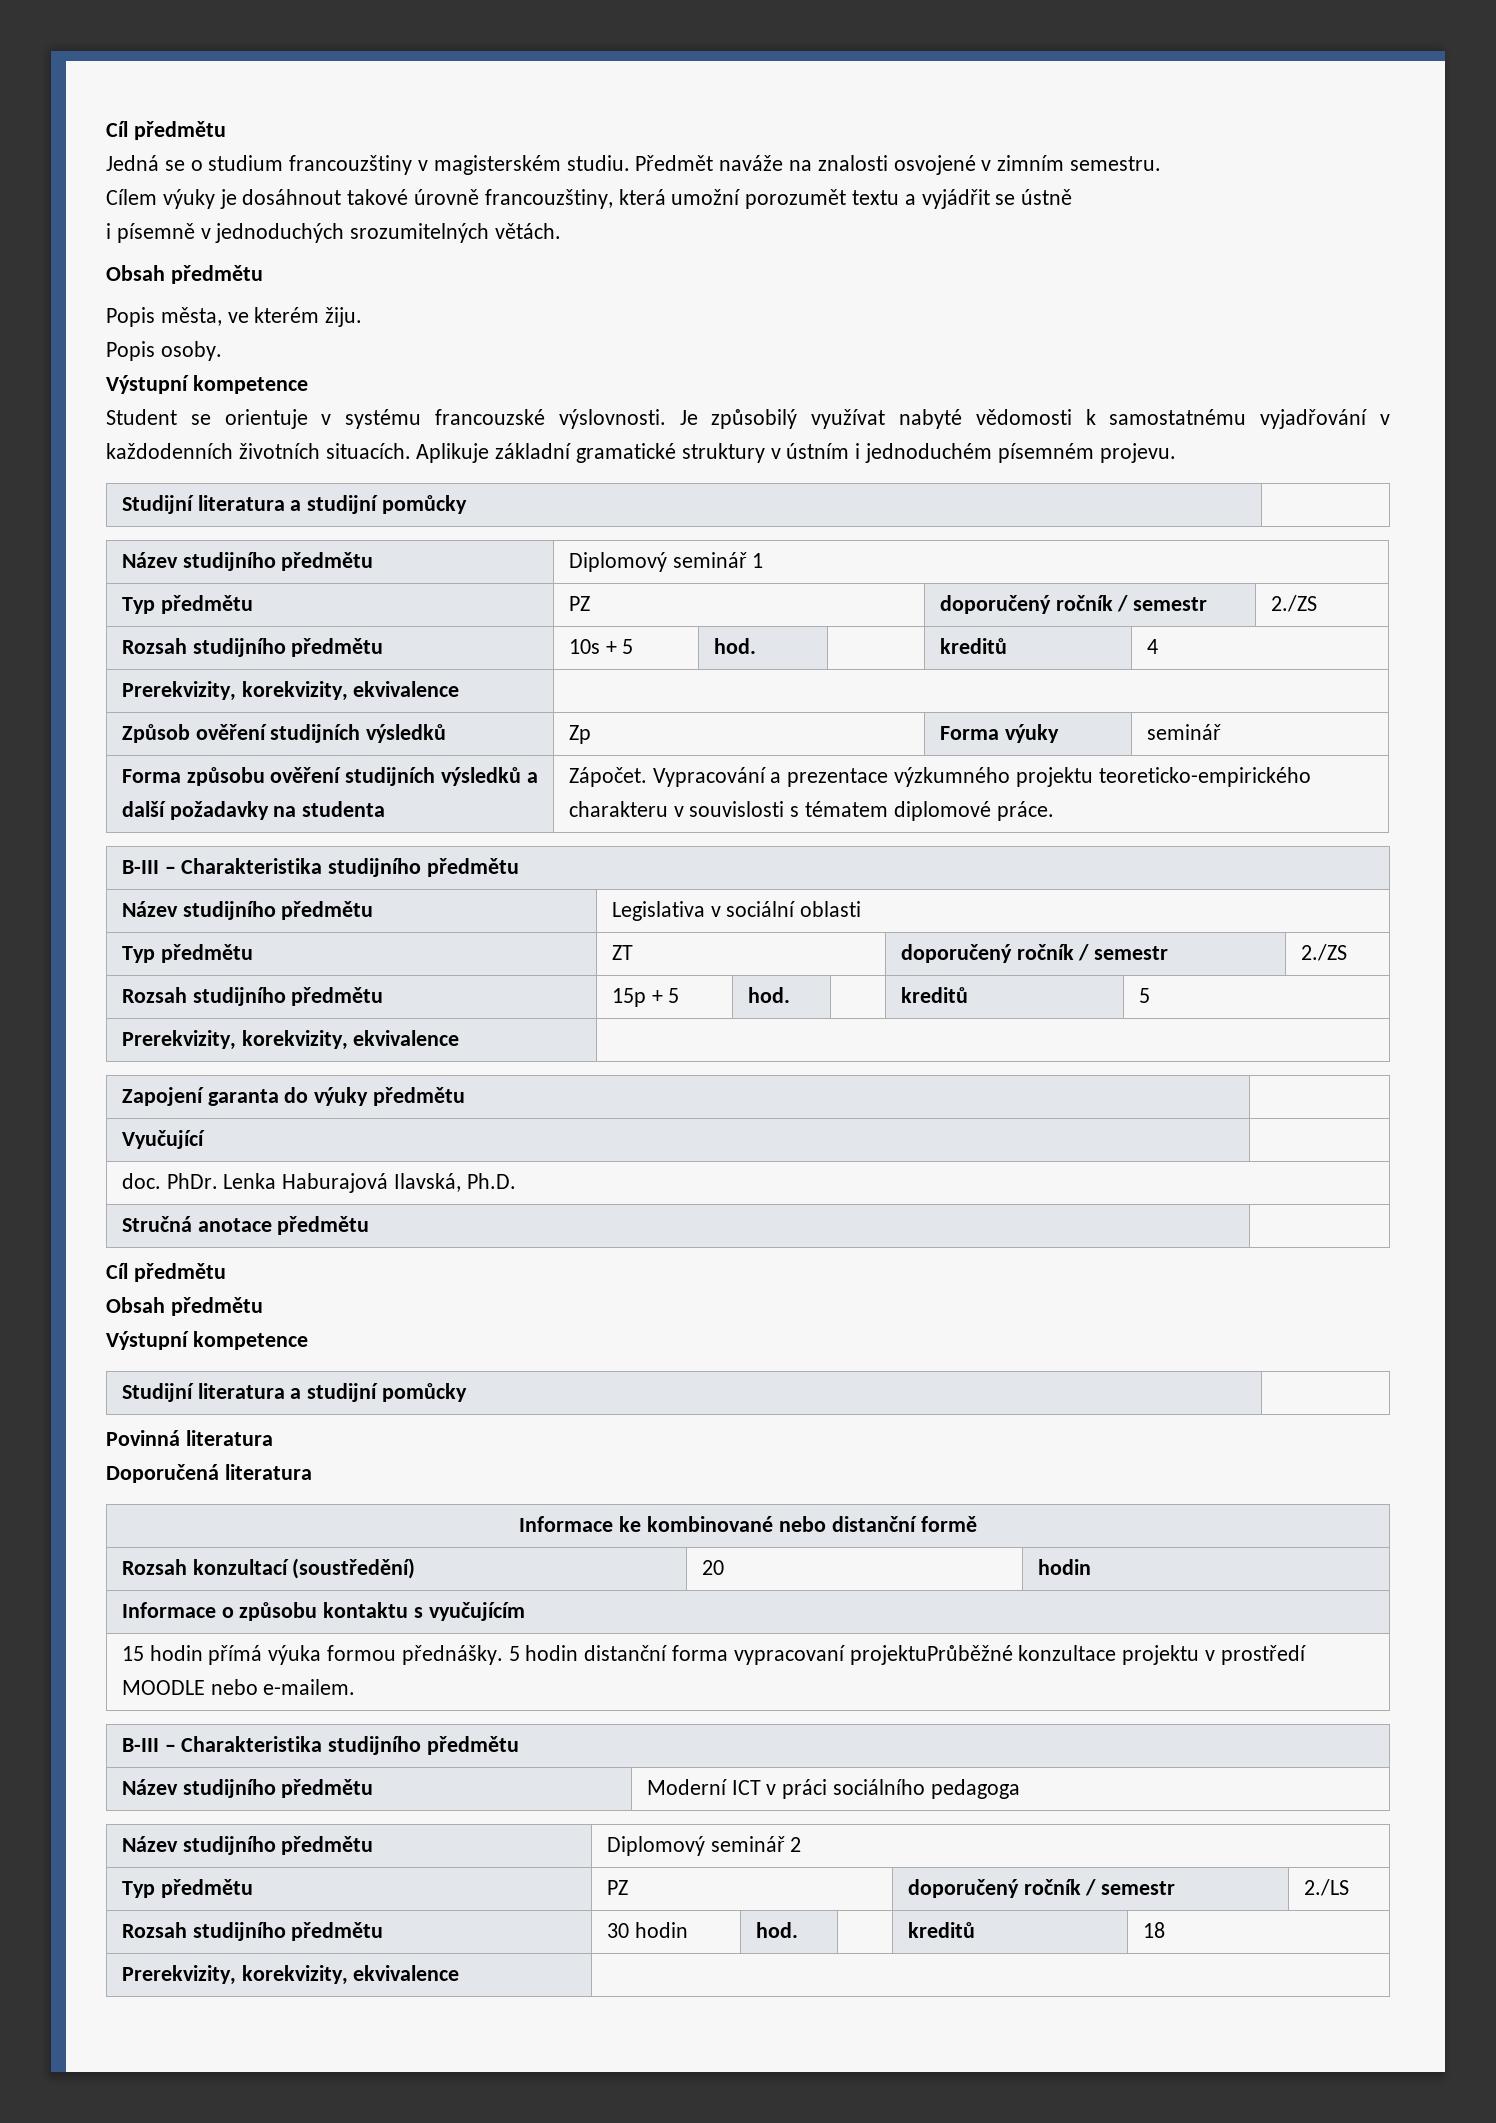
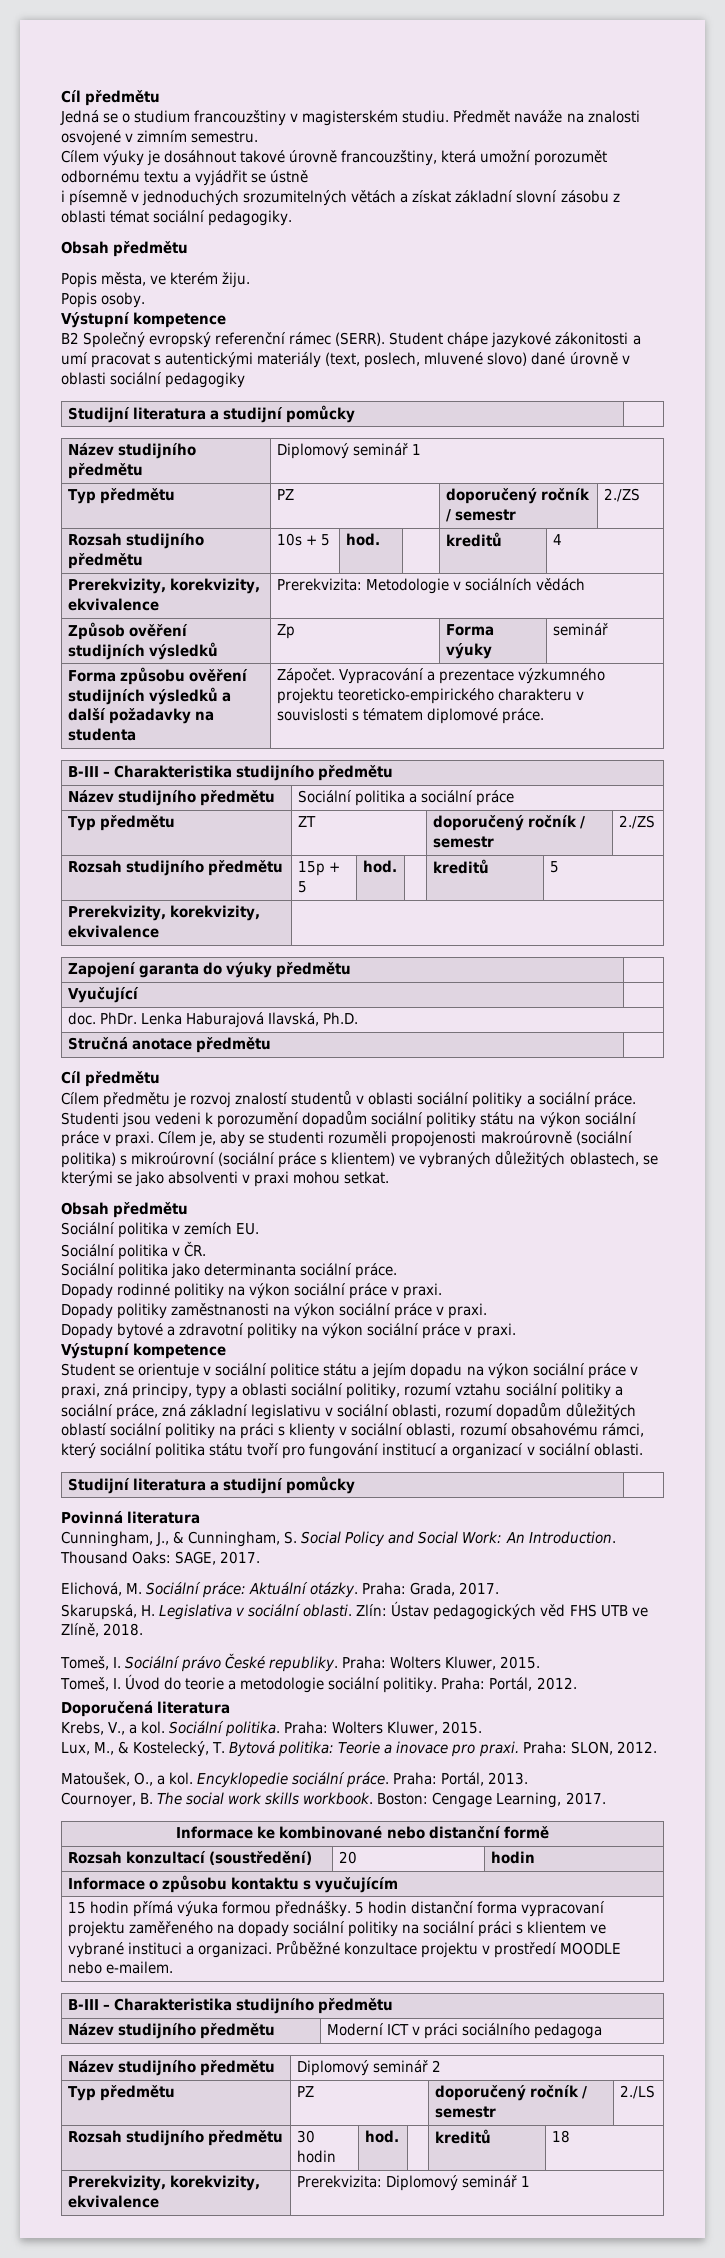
(847, 199) none -> [61,170,140,183] odbornému
[495,223,562,239] větách. -> [351,190,620,203] [61,210,293,226] větách a získat základní slovní zásobu z oblasti témat sociální pedagogiky.
[106,409,1390,429] [106,443,1176,463] Student se orientuje v systému francouzské výslovnosti. Je způsobilý využívat nabyté vědomosti k samostatnému vyjadřování v každodenních životních situacích. Aplikuje základní gramatické struktury v ústním i jednoduchém písemném projevu. -> [61,332,641,348] [61,352,630,368] [61,372,246,388] B2 Společný evropský referenční rámec (SERR). Student chápe jazykové zákonitosti a umí pracovat s autentickými materiály (text, poslech, mluvené slovo) dané úrovně v oblasti sociální pedagogiky
(460, 689) none -> [276,578,586,594] Prerekvizita: Metodologie v sociálních vědách
[611,901,862,921] Legislativa v sociální oblasti -> [297,790,515,806] Sociální politika a sociální práce
[106,1297,263,1316] [106,1331,308,1350] Obsah předmětu // Výstupní kompetence -> [61,1090,636,1108] [61,1110,637,1128] [61,1131,633,1147] [61,1150,658,1168] [61,1171,390,1187] [61,1202,189,1218] [61,1222,260,1238] [61,1241,207,1260] [61,1263,398,1279] [61,1283,443,1299] [61,1303,488,1319] [61,1323,516,1339] [61,1343,227,1359] [61,1363,638,1379] [61,1383,623,1399] [61,1402,636,1420] [61,1423,644,1439] [61,1443,643,1459] Cílem předmětu je rozvoj znalostí studentů v oblasti sociální politiky a sociální práce. Studenti jsou vedeni k porozumění dopadům sociální politiky státu na výkon sociální práce v praxi. Cílem je, aby se studenti rozuměli propojenosti makroúrovně (sociální politika) s mikroúrovní (sociální práce s klientem) ve vybraných důležitých oblastech, se kterými se jako absolventi v praxi mohou setkat. // Obsah předmětu // Sociální politika v zemích EU. // Sociální politika v ČR. // Sociální politika jako determinanta sociální práce. // Dopady rodinné politiky na výkon sociální práce v praxi. // Dopady politiky zaměstnanosti na výkon sociální práce v praxi. // Dopady bytové a zdravotní politiky na výkon sociální práce v praxi. // Výstupní kompetence // Student se orientuje v sociální politice státu a jejím dopadu na výkon sociální práce v praxi, zná principy, typy a oblasti sociální politiky, rozumí vztahu sociální politiky a sociální práce, zná základní legislativu v sociální oblasti, rozumí dopadům důležitých oblastí sociální politiky na práci s klienty v sociální oblasti, rozumí obsahovému rámci, který sociální politika státu tvoří pro fungování institucí a organizací v sociální oblasti.
[106,1464,312,1483] Doporučená literatura -> [61,1531,616,1547] [60,1551,261,1565] [61,1582,500,1598] [61,1601,648,1620] [61,1623,144,1637] [60,1653,541,1672] [60,1674,577,1693] [61,1701,231,1717] [61,1721,483,1737] [61,1741,657,1757] [61,1772,529,1788] [61,1792,606,1808] Cunningham, J., & Cunningham, S. Social Policy and Social Work: An Introduction. Thousand Oaks: SAGE, 2017. // Elichová, M. Sociální práce: Aktuální otázky. Praha: Grada, 2017. // Skarupská, H. Legislativa v sociální oblasti. Zlín: Ústav pedagogických věd FHS UTB ve Zlíně, 2018. // Tomeš, I. Sociální právo České republiky. Praha: Wolters Kluwer, 2015. // Tomeš, I. Úvod do teorie a metodologie sociální politiky. Praha: Portál, 2012. // Doporučená literatura // Krebs, V., a kol. Sociální politika. Praha: Wolters Kluwer, 2015. // Lux, M., & Kostelecký, T. Bytová politika: Teorie a inovace pro praxi. Praha: SLON, 2012. // Matoušek, O., a kol. Encyklopedie sociální práce. Praha: Portál, 2013. // Cournoyer, B. The social work skills workbook. Boston: Cengage Learning, 2017.
[849,1645,1013,1665] projektuPrůběžné -> [67,1921,607,1937] [67,1940,341,1958] projektu zaměřeného na dopady sociální politiky na sociální práci s klientem ve vybrané instituci a organizaci. Průběžné
(460, 1973) none -> [296,2175,531,2191] Prerekvizita: Diplomový seminář 1

